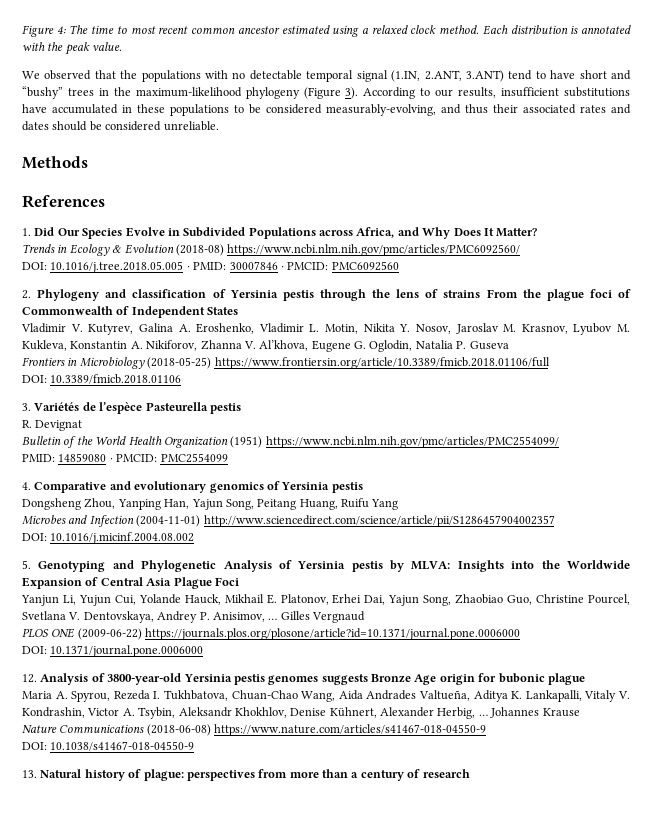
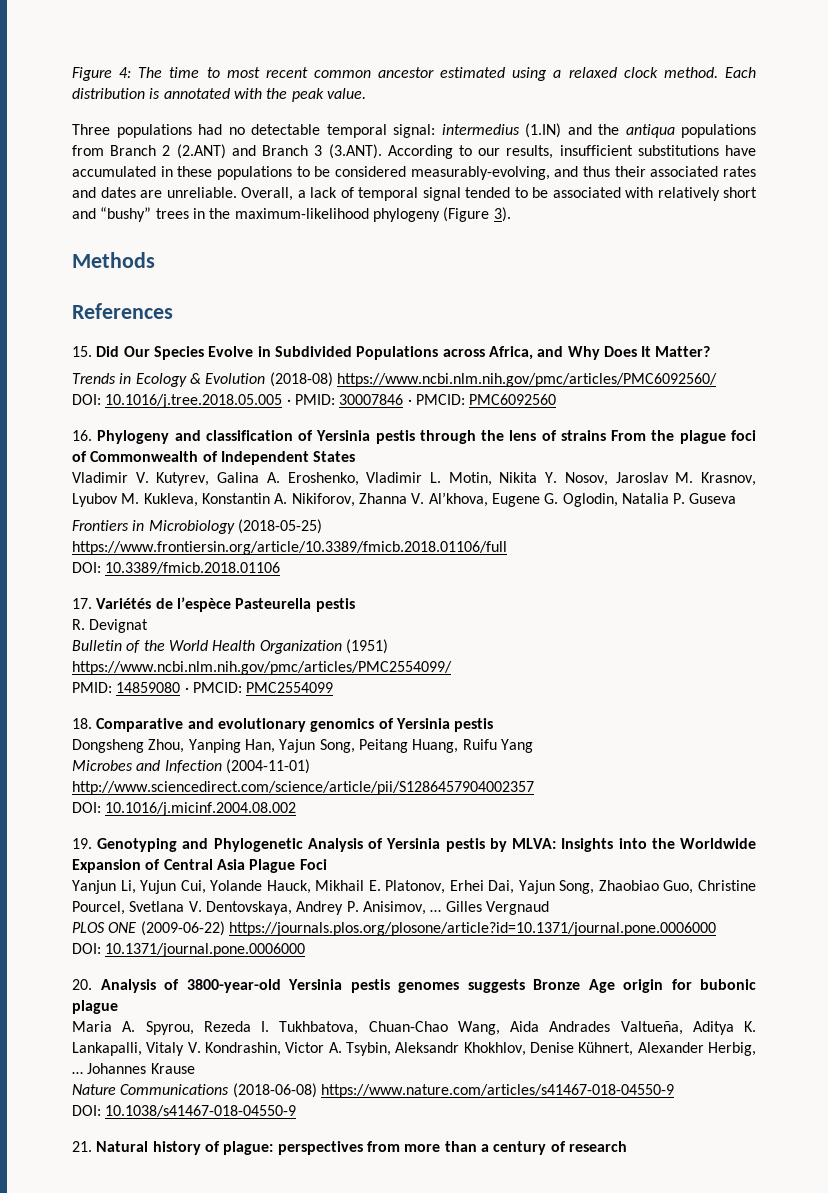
[22,70,631,82] [22,86,359,99] We observed that the populations with no detectable temporal signal (1.IN, 2.ANT, 3.ANT) tend to have short and “bushy” trees in the maximum-likelihood phylogeny (Figure 3). -> [72,123,756,138] [72,144,382,159] Three populations had no detectable temporal signal: intermedius (1.IN) and the antiqua populations from Branch 2 (2.ANT) and Branch 3 (3.ANT).
[52,121,219,131] should be considered unreliable. -> [140,187,757,201] [72,207,511,222] are unreliable. Overall, a lack of temporal signal tended to be associated with relatively short and “bushy” trees in the maximum-likelihood phylogeny (Figure 3).
[22,228,31,236] 1. -> [72,346,92,357] 15.
[22,290,31,299] 2. -> [72,430,92,441] 16.
[22,403,31,411] 3. -> [72,598,92,609] 17.
[22,482,31,490] 4. -> [72,718,92,729] 18.
[22,560,31,569] 5. -> [72,838,92,849] 19.
[22,674,37,683] 12. -> [72,979,92,990] 20.
[22,770,37,778] 13. -> [72,1141,92,1152] 21.

